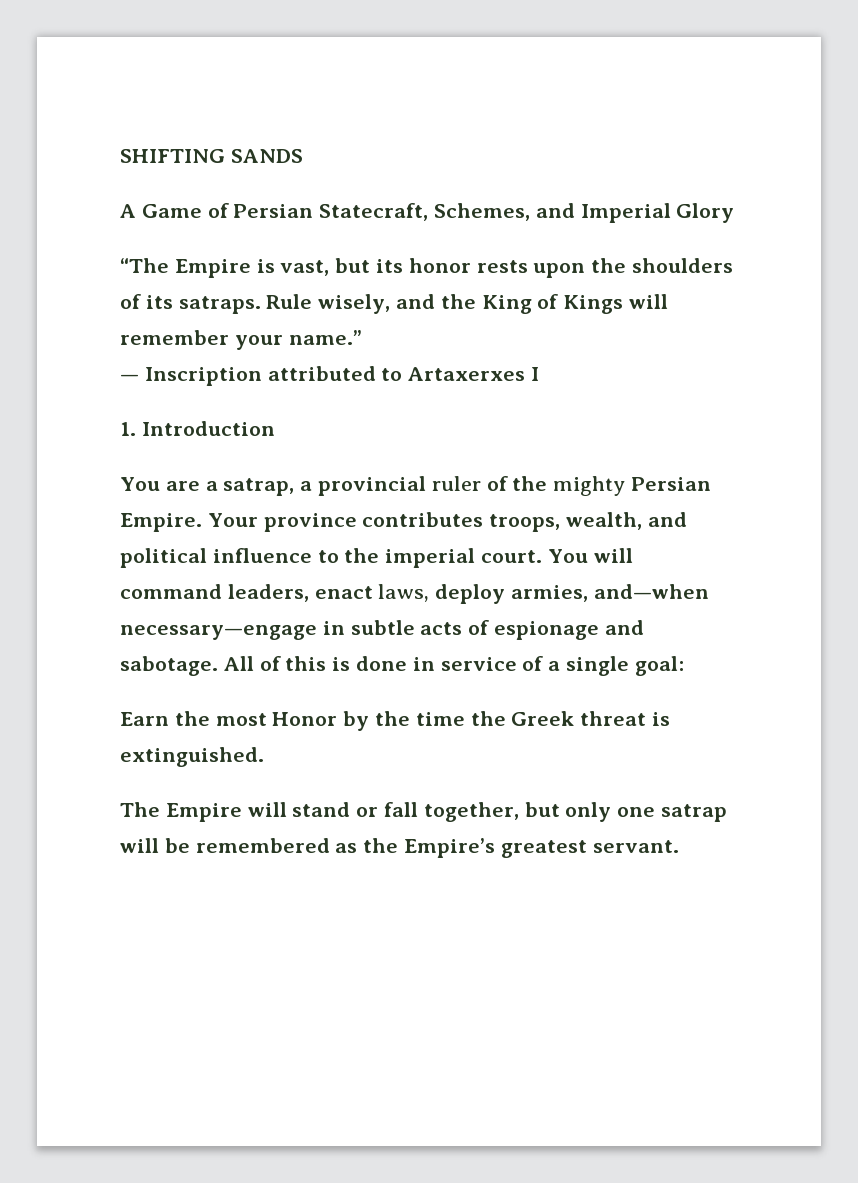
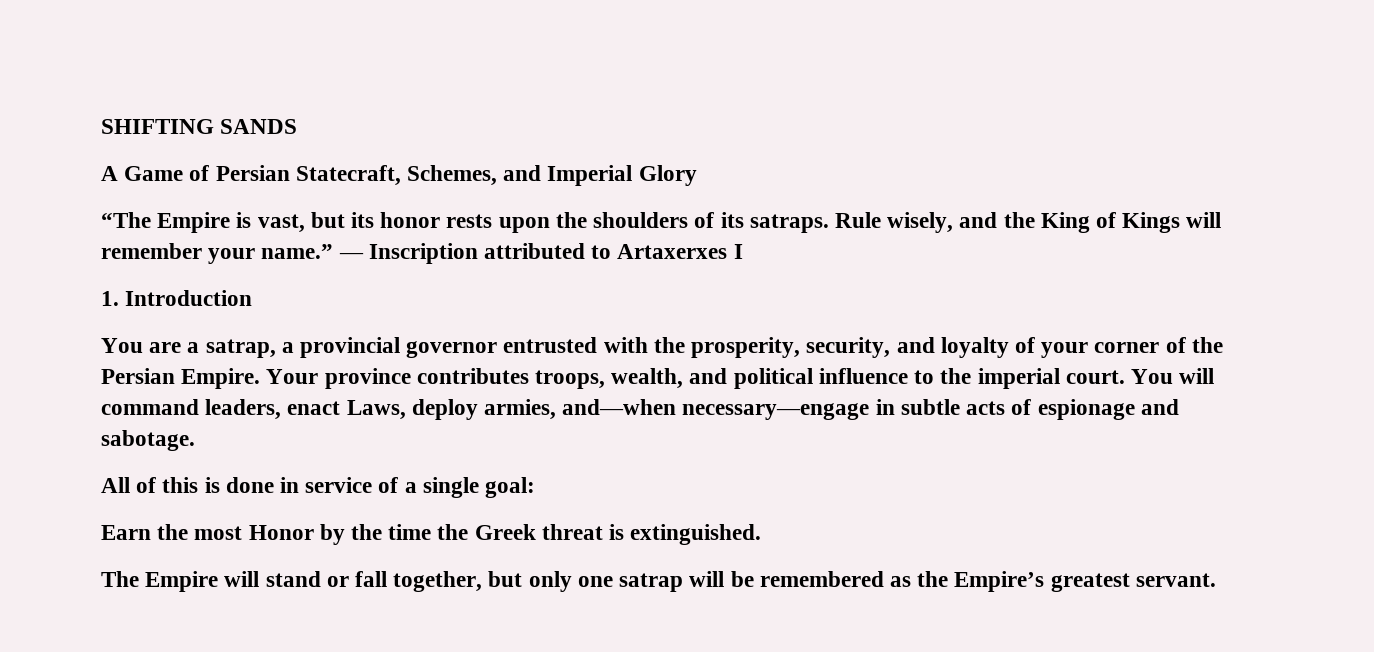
(362, 337) // -> (334, 251) none
[431,476,481,491] ruler -> [406,337,1160,358] governor entrusted with the prosperity, security, and loyalty of your corner
[553,476,626,496] mighty -> (1223, 345) none
[378,584,430,602] laws, -> [346,400,406,420] Laws,
(218, 666) none -> (195, 440) //

